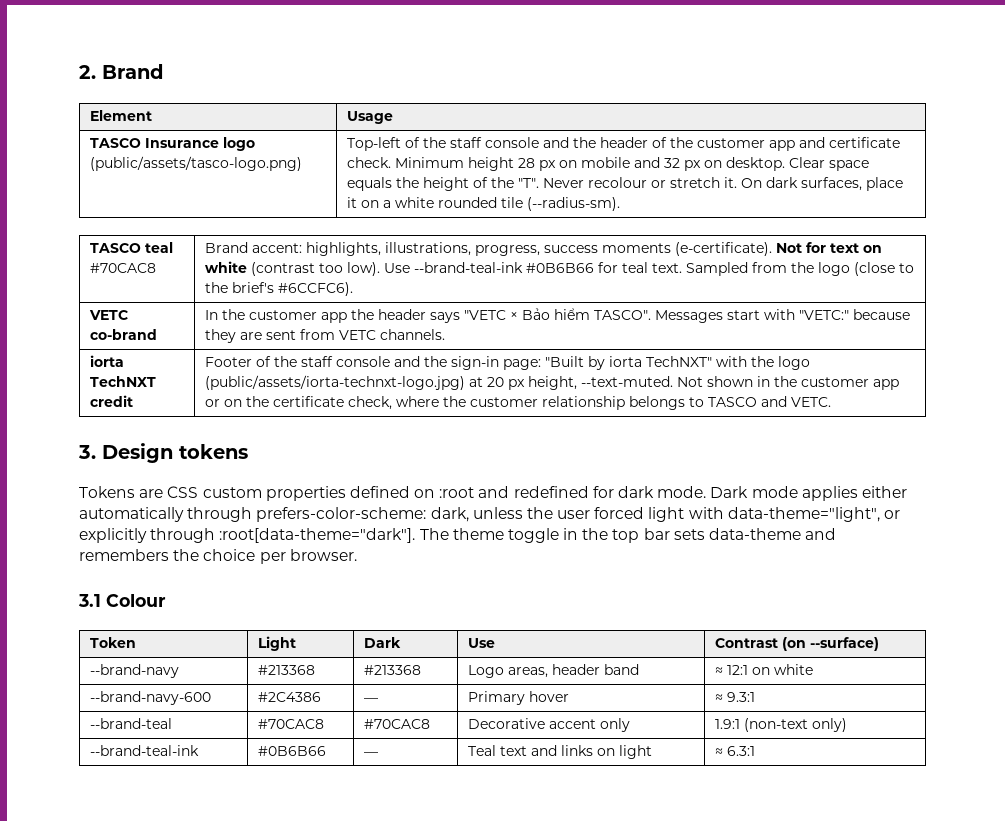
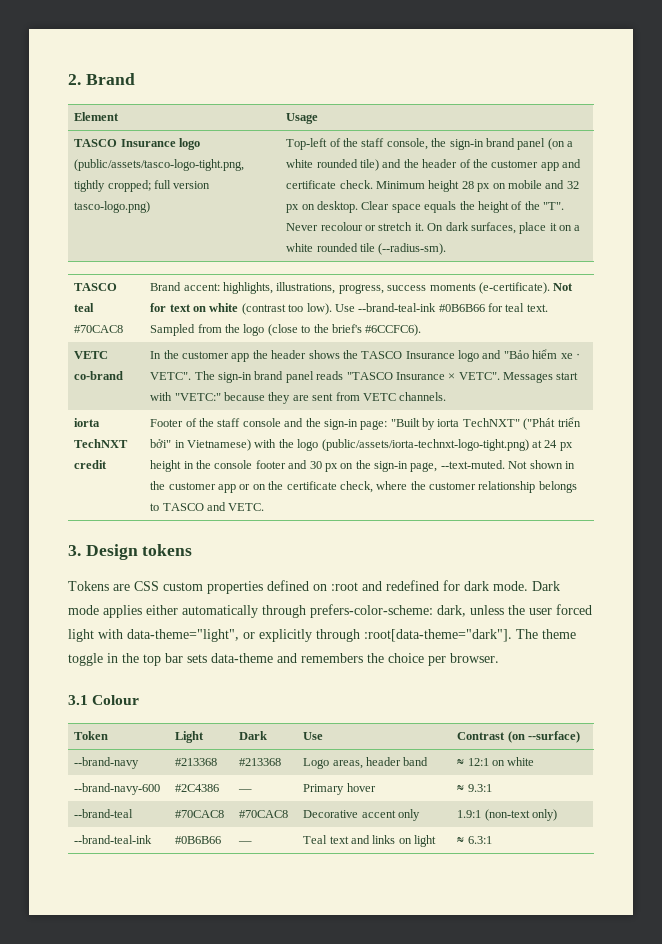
[90,156,303,171] [347,137,540,151] (public/assets/tasco-logo.png) | Top-left of the staff console -> [74,159,245,171] [74,180,211,192] [74,201,151,213] [286,138,574,150] [286,159,380,171] (public/assets/tasco-logo-tight.png, tightly cropped; full version tasco-logo.png) | Top-left of the staff console, the sign-in brand panel (on a white rounded tile)
[430,308,652,323] says "VETC × Bảo hiểm TASCO". -> [308,349,580,362] [150,371,500,383] shows the TASCO Insurance logo and "Bảo hiểm xe · VETC". The sign-in brand panel reads "TASCO Insurance × VETC".
[716,356,811,370] [205,375,578,390] with the logo (public/assets/iorta-technxt-logo.jpg) at 20 px height, -> [523,417,581,430] [150,439,573,451] [150,460,438,472] ("Phát triển bởi" in Vietnamese) with the logo (public/assets/iorta-technxt-logo-tight.png) at 24 px height in the console footer and 30 px on the sign-in page,

